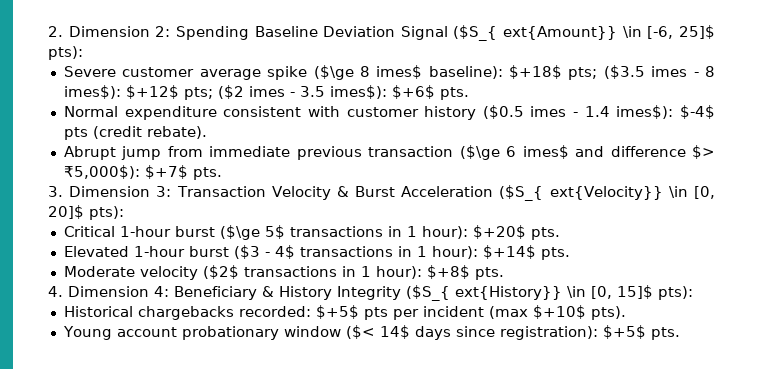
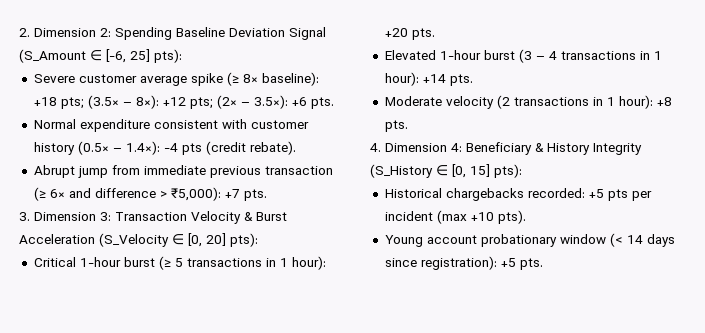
[453,25,715,41] ($S_{ ext{Amount}} \in [-6, 25]$ -> [19,49,150,63] (S_Amount ∈ [-6, 25]
[313,65,715,80] [63,85,435,100] ($\ge 8 imes$ baseline): $+18$ pts; ($3.5 imes - 8 imes$): $+12$ pts; ($2 imes - 3.5 imes$): $+6$ -> [226,72,319,86] [33,95,307,109] (≥ 8× baseline): +18 pts; (3.5× – 8×): +12 pts; (2× – 3.5×): +6
[482,105,715,119] ($0.5 imes - 1.4 imes$): $-4$ -> [77,141,178,155] (0.5× – 1.4×): -4
[459,145,715,160] [63,165,188,179] ($\ge 6 imes$ and difference $> ₹5,000$): $+7$ -> [33,187,240,201] (≥ 6× and difference > ₹5,000): +7
[499,185,715,201] [48,205,84,219] ($S_{ ext{Velocity}} \in [0, 20]$ -> [99,233,226,247] (S_Velocity ∈ [0, 20]
[219,225,526,240] ($\ge 5$ transactions in 1 hour): $+20$ -> [158,256,326,270] [384,28,408,37] (≥ 5 transactions in 1 hour): +20
[233,245,536,259] ($3 - 4$ transactions in 1 hour): $+14$ -> [518,49,662,63] [384,72,446,86] (3 – 4 transactions in 1 hour): +14
[202,265,470,279] ($2$ transactions in 1 hour): $+8$ -> [496,95,672,109] (2 transactions in 1 hour): +8
[406,285,653,301] ($S_{ ext{History}} \in [0, 15]$ -> [370,164,490,178] (S_History ∈ [0, 15]
[315,305,359,319] $+5$ -> [588,189,604,198] +5
[532,305,586,319] $+10$ -> [470,212,494,221] +10
[345,325,410,339] ($< 14$ -> [609,233,643,247] (< 14
[602,325,646,339] $+5$ -> [500,258,516,267] +5

